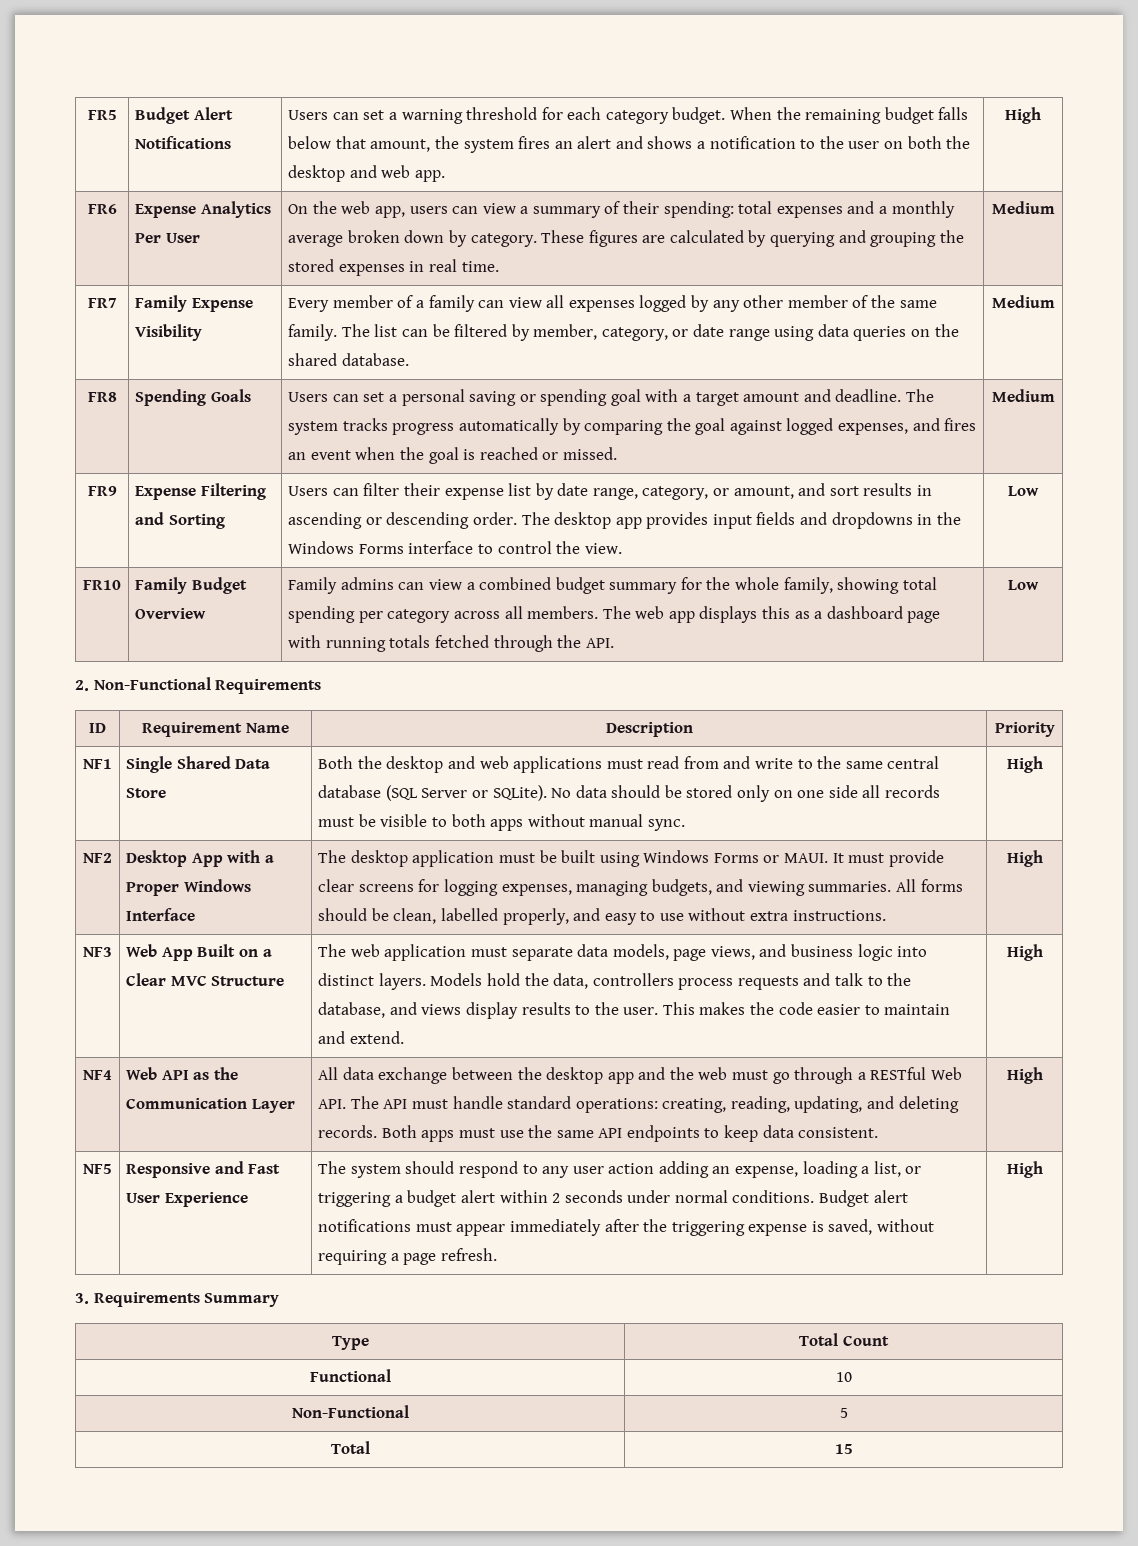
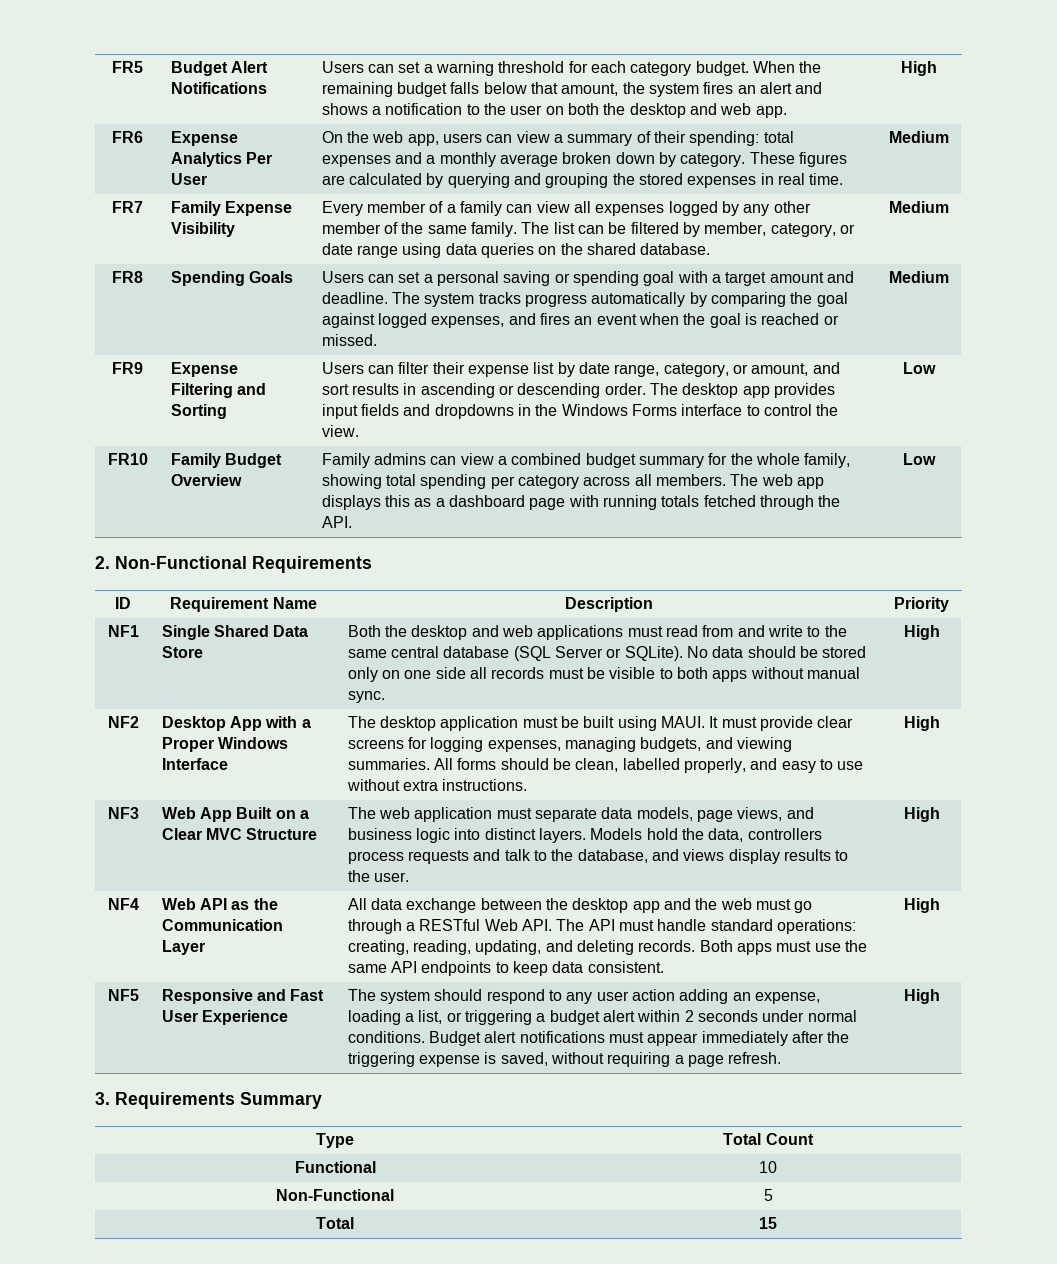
[643,850,780,863] Windows Forms or -> (657, 723) none
[662,1002,951,1015] [318,1031,404,1044] This makes the code easier to maintain and extend. -> (409, 877) none

